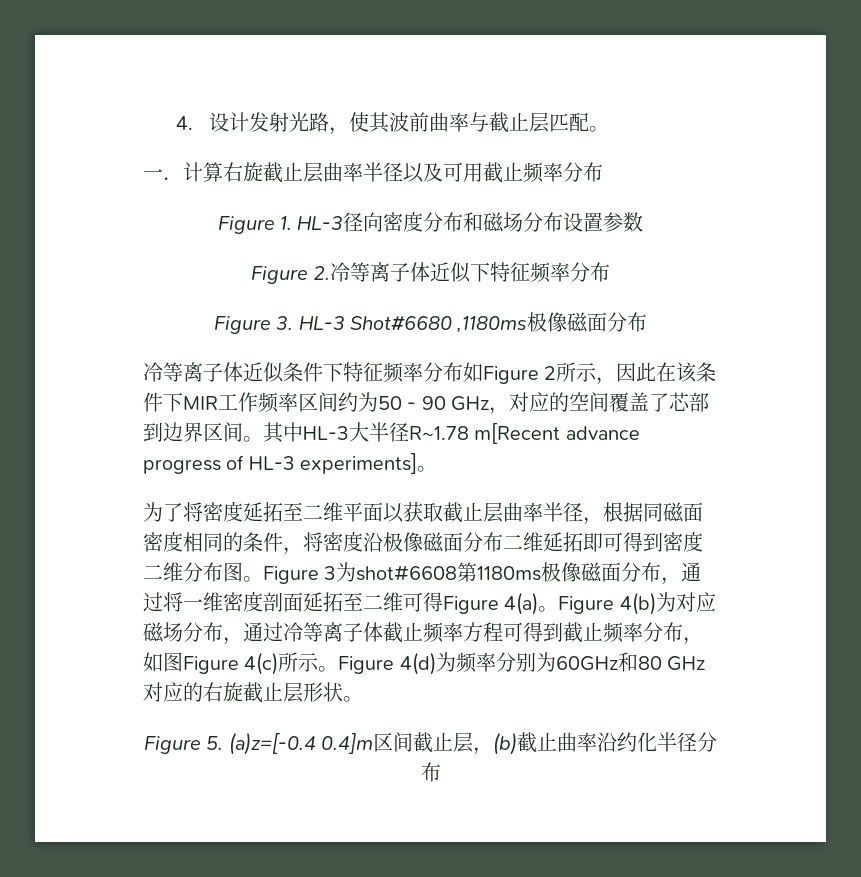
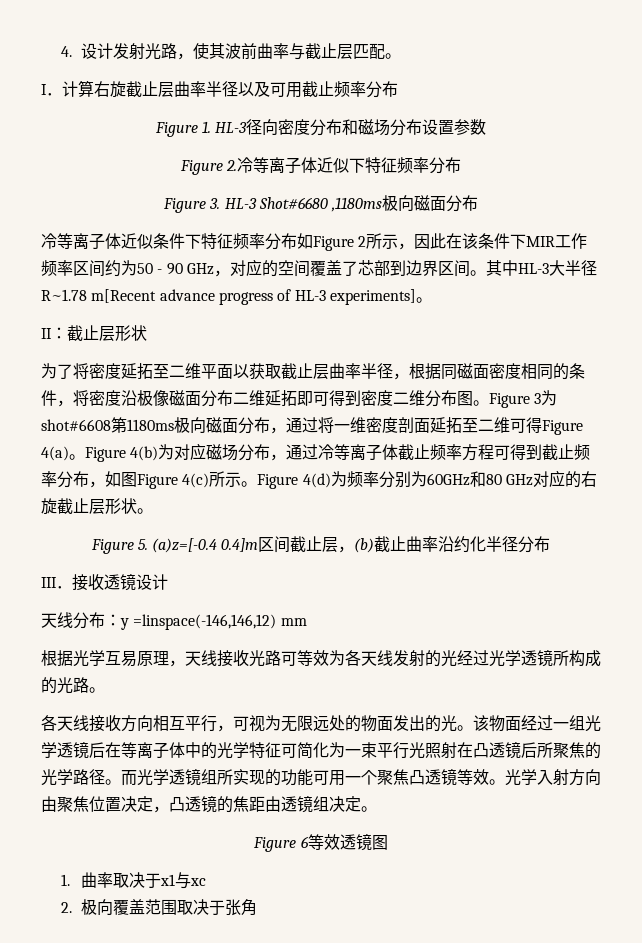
[143,169,163,180] 一 -> [41,84,47,95] I
[547,312,568,332] 像 -> [398,195,415,211] 向
(438, 469) none -> [41,325,147,341] // II：截止层形状
[561,562,582,582] 像 -> [190,417,206,433] 向
(441, 772) none -> [41,573,168,591] [41,612,307,630] [41,649,601,667] [41,677,105,694] [41,715,601,732] [41,741,601,759] [41,768,601,786] [41,795,377,813] [253,833,388,852] [61,872,207,889] [61,899,258,916] // III．接收透镜设计 // 天线分布：y =linspace(-146,146,12) mm // 根据光学互易原理，天线接收光路可等效为各天线发射的光经过光学透镜所构成的光路。 // 各天线接收方向相互平行，可视为无限远处的物面发出的光。该物面经过一组光学透镜后在等离子体中的光学特征可简化为一束平行光照射在凸透镜后所聚焦的光学路径。而光学透镜组所实现的功能可用一个聚焦凸透镜等效。光学入射方向由聚焦位置决定，凸透镜的焦距由透镜组决定。 // Figure 6等效透镜图 // 1.曲率取决于x1与xc // 2.极向覆盖范围取决于张角

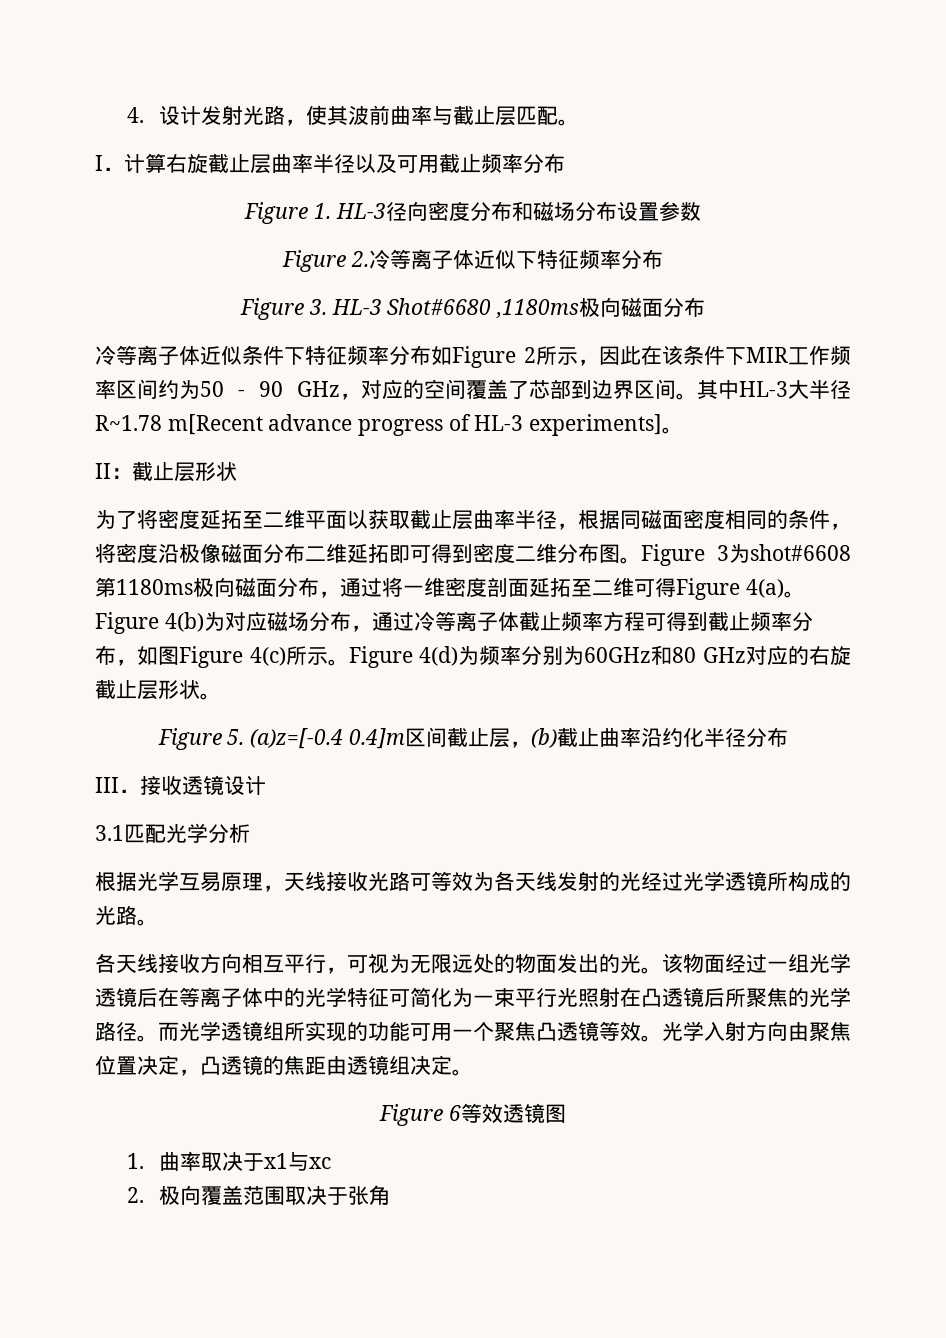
[41,612,307,630] 天线分布：y =linspace(-146,146,12) mm -> [95,823,250,843] 3.1匹配光学分析

